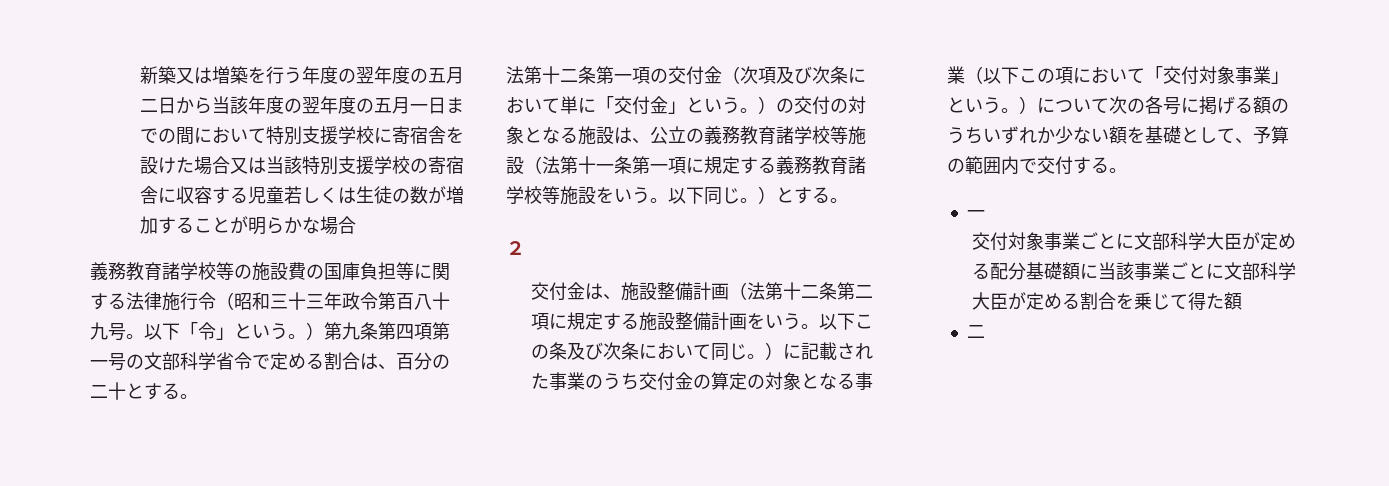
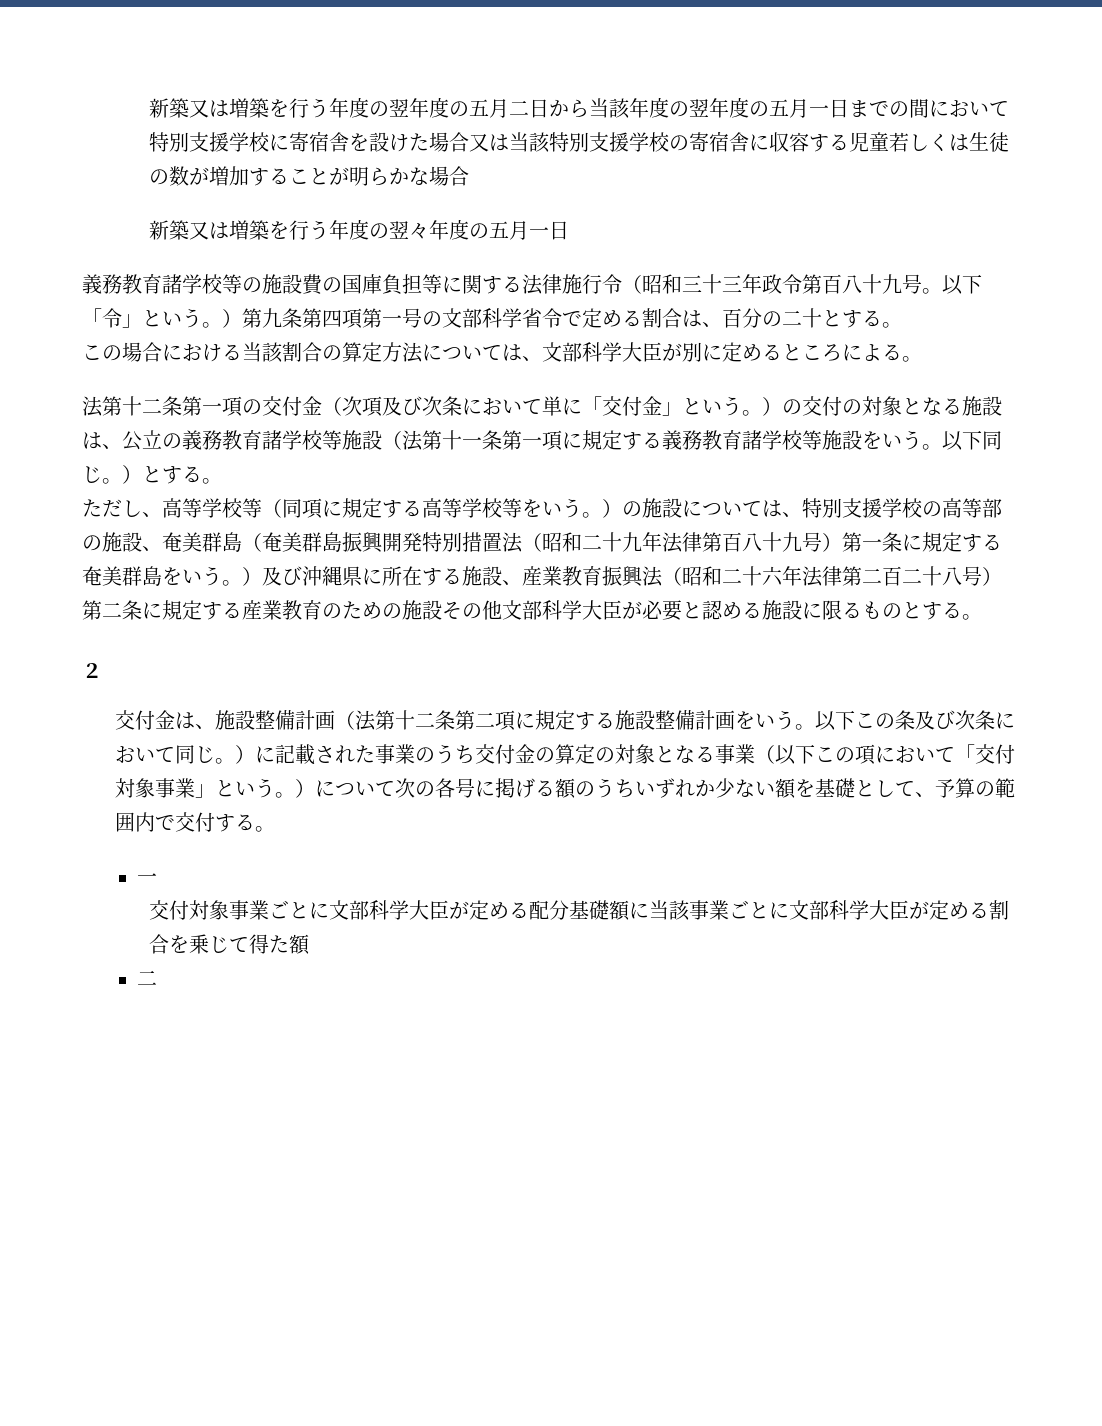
(357, 225) none -> [148,219,569,240] // 新築又は増築を行う年度の翌々年度の五月一日
(198, 396) none -> [82,342,922,363] // この場合における当該割合の算定方法については、文部科学大臣が別に定めるところによる。
(848, 200) none -> [82,498,1002,519] [82,532,1002,553] [82,566,1002,587] [82,600,982,621] // ただし、高等学校等（同項に規定する高等学校等をいう。）の施設については、特別支援学校の高等部の施設、奄美群島（奄美群島振興開発特別措置法（昭和二十九年法律第百八十九号）第一条に規定する奄美群島をいう。）及び沖縄県に所在する施設、産業教育振興法（昭和二十六年法律第二百二十八号）第二条に規定する産業教育のための施設その他文部科学大臣が必要と認める施設に限るものとする。

